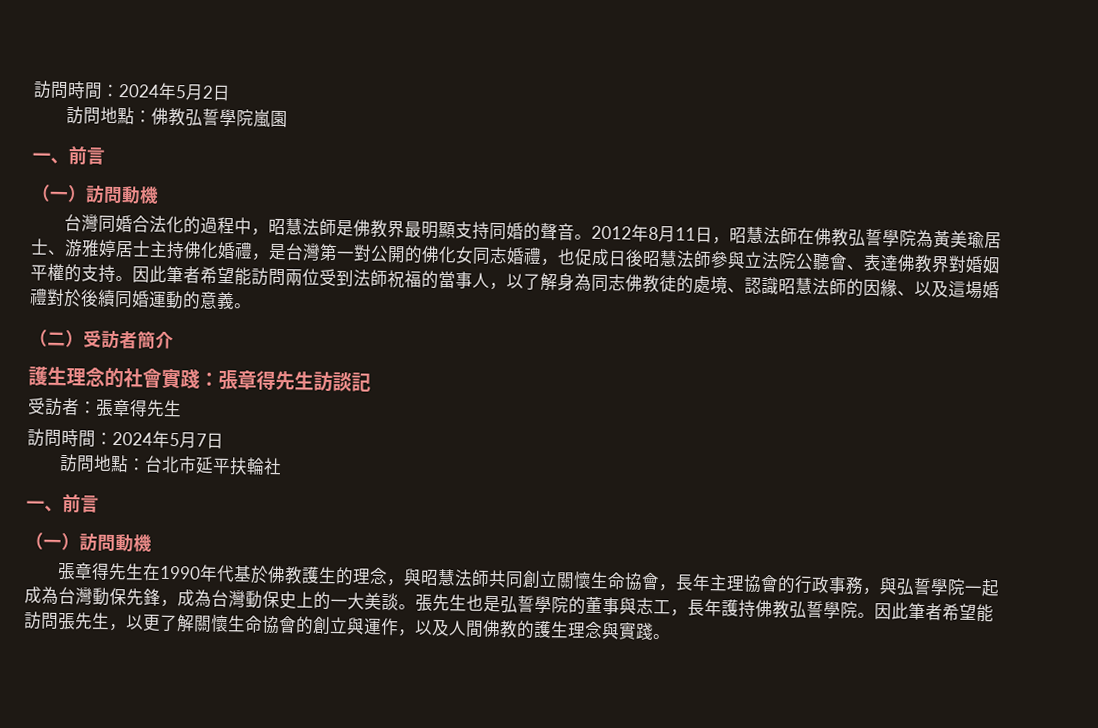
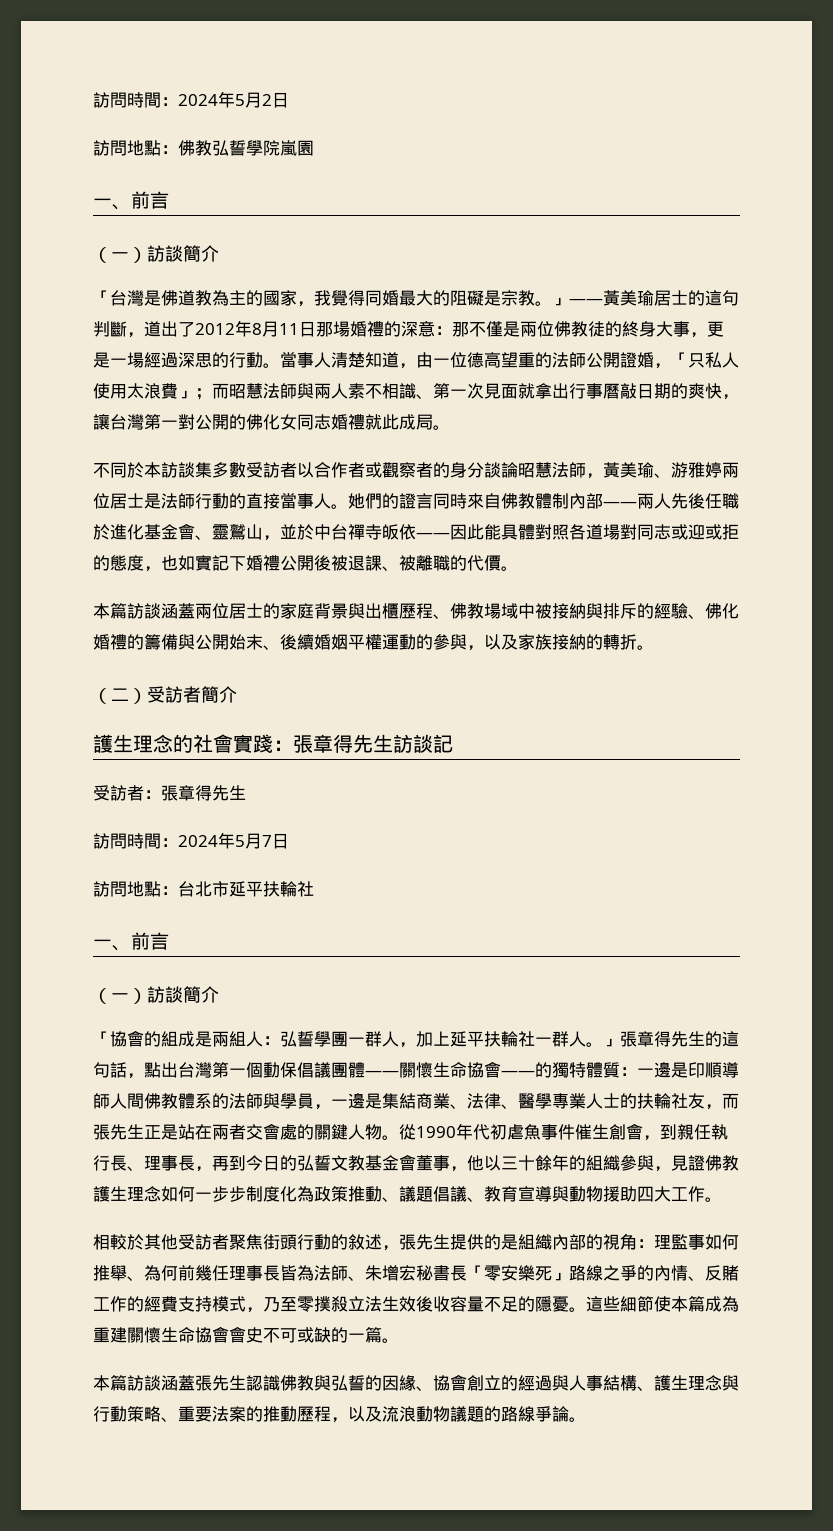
[103,186,159,204] [63,213,592,241] 問動機 // 台灣同婚合法化的過程中，昭慧法師是佛教界最明顯支持同婚的聲音。 -> [165,245,219,262] [93,289,739,307] [93,321,195,338] 談簡介 // 「台灣是佛道教為主的國家，我覺得同婚最大的阻礙是宗教。」——黃美瑜居士的這句判斷，道出了
[711,226,1002,249] [30,238,287,261] ，昭慧法師在佛教弘誓學院為黃美瑜居士、游雅婷居士主持佛化婚禮，是 -> [316,321,724,338] [93,352,739,369] [93,383,739,400] [93,414,110,430] 那場婚禮的深意：那不僅是兩位佛教徒的終身大事，更是一場經過深思的行動。當事人清楚知道，由一位德高望重的法師公開證婚，「只私人使用太浪費」；而昭慧法師與兩人素不相識、第一次見面就拿出行事曆敲日期的爽快，讓
[540,248,1001,274] [30,263,1000,300] [29,288,235,310] ，也促成日後昭慧法師參與立法院公聽會、表達佛教界對婚姻平權的支持。因此筆者希望能訪問兩位受到法師祝福的當事人，以了解身為同志佛教徒的處境、認識昭慧法師的因緣、以及這場婚禮對於後續同婚運動的意義 -> [365,414,450,430] [93,462,739,479] [93,493,739,509] [93,523,739,541] [93,555,518,572] [93,603,739,619] [93,633,637,651] 就此成局。 // 不同於本訪談集多數受訪者以合作者或觀察者的身分談論昭慧法師，黃美瑜、游雅婷兩位居士是法師行動的直接當事人。她們的證言同時來自佛教體制內部——兩人先後任職於進化基金會、靈鷲山，並於中台禪寺皈依——因此能具體對照各道場對同志或迎或拒的態度，也如實記下婚禮公開後被退課、被離職的代價。 // 本篇訪談涵蓋兩位居士的家庭背景與出櫃歷程、佛教場域中被接納與排斥的經驗、佛化婚禮的籌備與公開始末、後續婚姻平權運動的參與，以及家族接納的轉折
[97,534,152,552] [56,561,1000,597] [24,586,994,623] [24,611,654,641] 問動機 // 張章得先生在1990年代基於佛教護生的理念，與昭慧法師共同創立關懷生命協會，長年主理協會的行政事務，與弘誓學院一起成為台灣動保先鋒，成為台灣動保史上的一大美談。張先生也是弘誓學院的董事與志工，長年護持佛教弘誓學院。因此筆者希望能訪問張先生，以更了解關懷生命協會的創立與運作，以及人間佛教的護生理念與實踐 -> [165,986,219,1003] [93,1030,739,1048] [93,1061,739,1079] [93,1093,739,1110] [93,1123,728,1141] [93,1154,739,1172] [93,1186,722,1202] [93,1233,739,1251] [93,1265,739,1281] [93,1295,739,1313] [93,1326,399,1343] [93,1374,739,1391] [93,1406,569,1423] 談簡介 // 「協會的組成是兩組人：弘誓學團一群人，加上延平扶輪社一群人。」張章得先生的這句話，點出台灣第一個動保倡議團體——關懷生命協會——的獨特體質：一邊是印順導師人間佛教體系的法師與學員，一邊是集結商業、法律、醫學專業人士的扶輪社友，而張先生正是站在兩者交會處的關鍵人物。從1990年代初虐魚事件催生創會，到親任執行長、理事長，再到今日的弘誓文教基金會董事，他以三十餘年的組織參與，見證佛教護生理念如何一步步制度化為政策推動、議題倡議、教育宣導與動物援助四大工作。 // 相較於其他受訪者聚焦街頭行動的敘述，張先生提供的是組織內部的視角：理監事如何推舉、為何前幾任理事長皆為法師、朱增宏秘書長「零安樂死」路線之爭的內情、反賭工作的經費支持模式，乃至零撲殺立法生效後收容量不足的隱憂。這些細節使本篇成為重建關懷生命協會會史不可或缺的一篇。 // 本篇訪談涵蓋張先生認識佛教與弘誓的因緣、協會創立的經過與人事結構、護生理念與行動策略、重要法案的推動歷程，以及流浪動物議題的路線爭論

